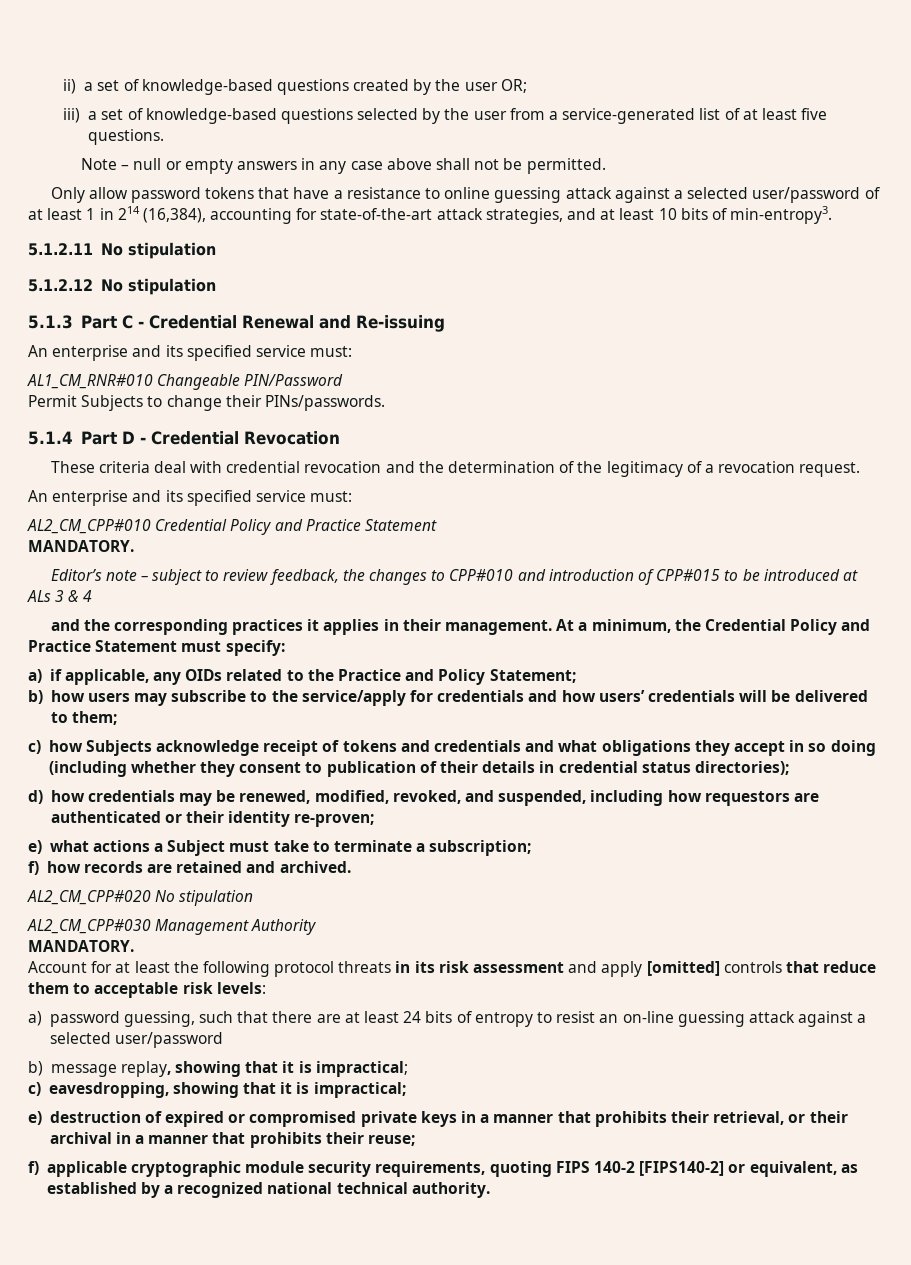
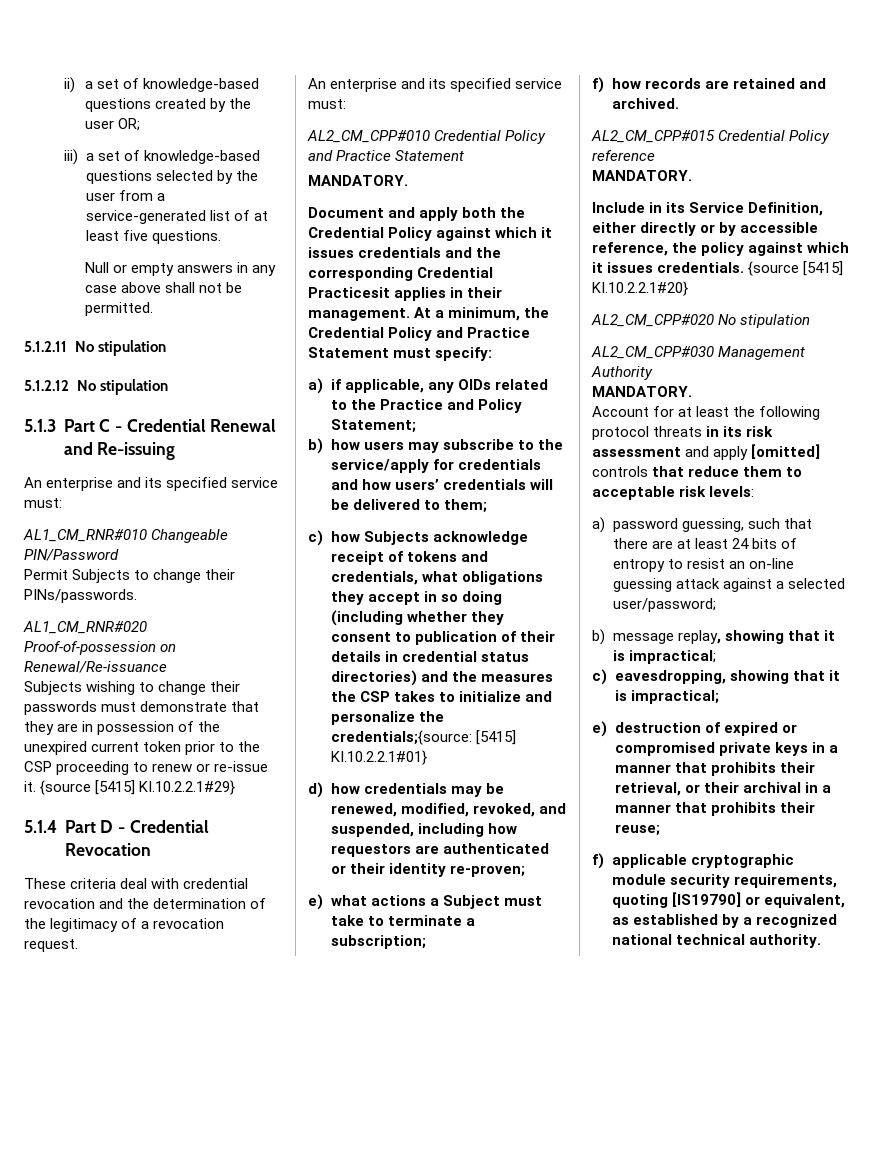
[81,158,162,170] Note – null -> [84,262,109,273] Null
[50,187,880,203] [28,206,833,224] // Only allow password tokens that have a resistance to online guessing attack against a selected user/password of at least 1 in 214 (16,384), accounting for state-of-the-art attack strategies, and at least 10 bits of min-entropy3. -> (153, 309) none
(385, 403) none -> [23,621,147,634] [24,641,177,655] [24,661,167,673] [24,681,241,695] [24,701,260,715] [24,721,221,735] [24,741,261,755] [24,761,269,775] [24,780,236,795] // AL1_CM_RNR#020 Proof-of-possession on Renewal/Re-issuance // Subjects wishing to change their passwords must demonstrate that they are in possession of the unexpired current token prior to the CSP proceeding to renew or re-issue it. {source [5415] KI.10.2.2.1#29}
[50,569,858,585] [27,590,92,602] Editor’s note – subject to review feedback, the changes to CPP#010 and introduction of CPP#015 to be introduced at ALs 3 & 4 // -> [308,207,526,221] [308,227,553,241] [308,247,442,258] Document and apply both the Credential Policy against which it issues credentials
[232,619,320,635] practices it -> [417,267,494,278] [308,287,390,298] Credential Practicesit
[434,740,555,752] credentials and -> [330,571,418,585] credentials,
[694,761,789,775] directories); -> [330,670,553,686] [330,691,552,702] [330,711,444,725] [330,730,516,745] [330,750,427,765] directories) and the measures the CSP takes to initialize and personalize the credentials;{source: [5415] KI.10.2.2.1#01}
(351, 867) none -> [591,130,831,144] [592,150,655,161] [592,170,692,181] [592,202,824,216] [592,222,819,236] [592,242,850,256] [592,261,844,276] [592,281,688,296] // AL2_CM_CPP#015 Credential Policy reference // MANDATORY. // Include in its Service Definition, either directly or by accessible reference, the policy against which it issues credentials. {source [5415] KI.10.2.2.1#20}
[114,1032,223,1048] user/password -> [612,598,716,612] user/password;
[555,1161,725,1176] FIPS 140-2 [FIPS140-2] -> [672,892,742,907] [IS19790]

